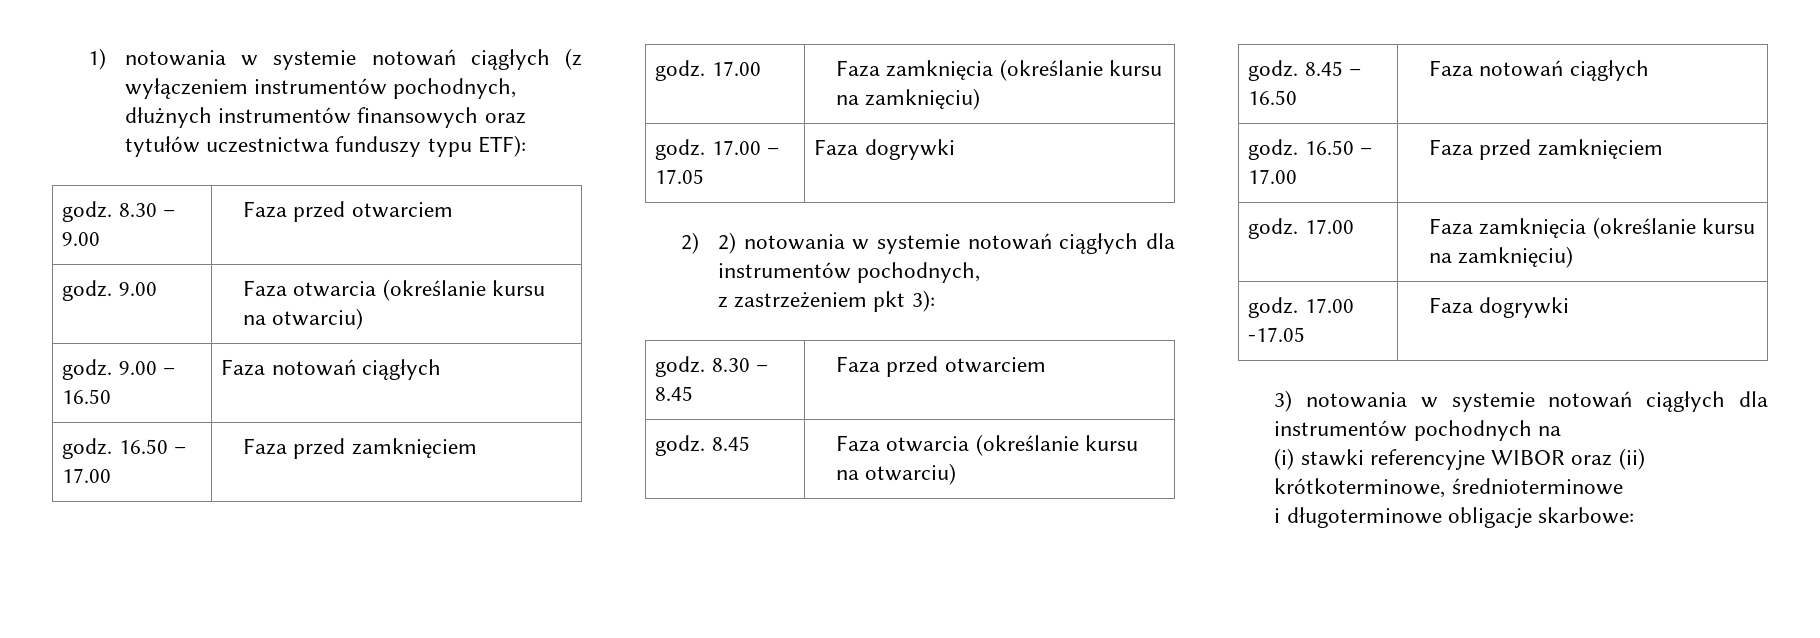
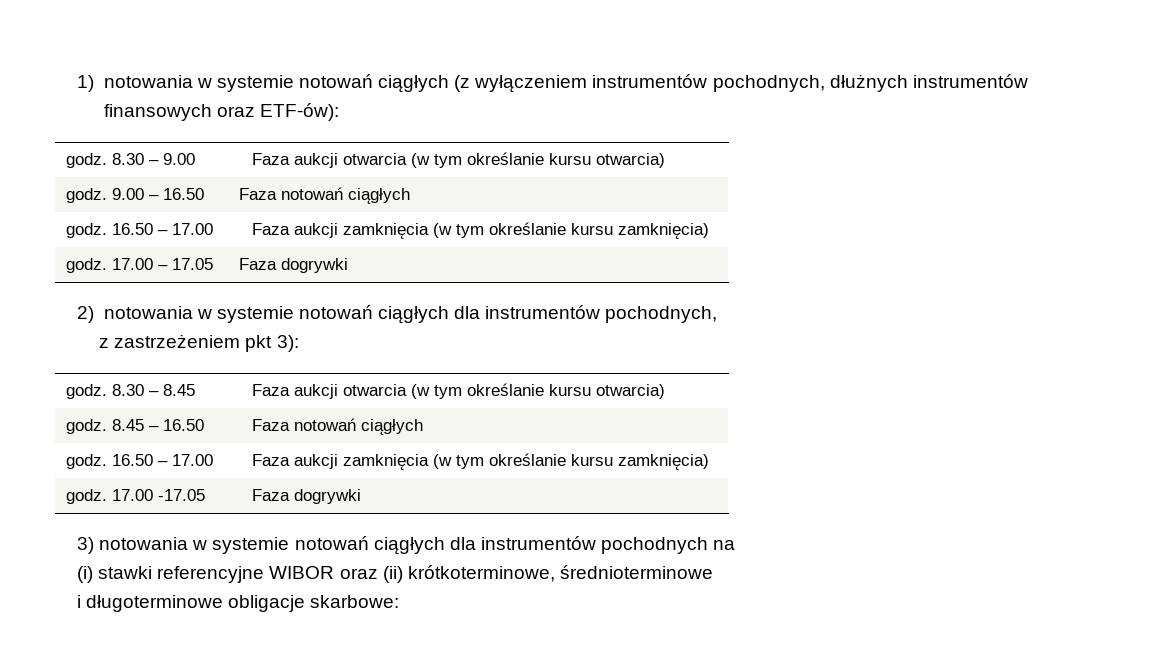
[124,135,526,157] tytułów uczestnictwa funduszy typu ETF): -> [259,103,339,121] ETF-ów):
[293,201,453,222] [62,280,157,301] [243,279,545,301] [243,308,364,330] przed otwarciem // godz. 9.00 | Faza otwarcia (określanie kursu na otwarciu) -> [294,152,666,168] aukcji otwarcia (w tym określanie kursu otwarcia)
[293,438,477,459] [655,60,761,81] [836,59,1162,81] [836,88,981,110] przed zamknięciem // godz. 17.00 | Faza zamknięcia (określanie kursu na zamknięciu) -> [294,222,710,239] aukcji zamknięcia (w tym określanie kursu zamknięcia)
[717,232,736,254] 2) -> (95, 314) none
[886,356,1046,377] [655,435,750,456] [836,434,1138,456] [836,463,957,485] przed otwarciem // godz. 8.45 | Faza otwarcia (określanie kursu na otwarciu) -> [294,383,666,399] aukcji otwarcia (w tym określanie kursu otwarcia)
[1479,139,1663,160] [1248,218,1354,239] [1429,217,1755,239] [1429,246,1574,268] przed zamknięciem // godz. 17.00 | Faza zamknięcia (określanie kursu na zamknięciu) -> [294,453,710,470] aukcji zamknięcia (w tym określanie kursu zamknięcia)

